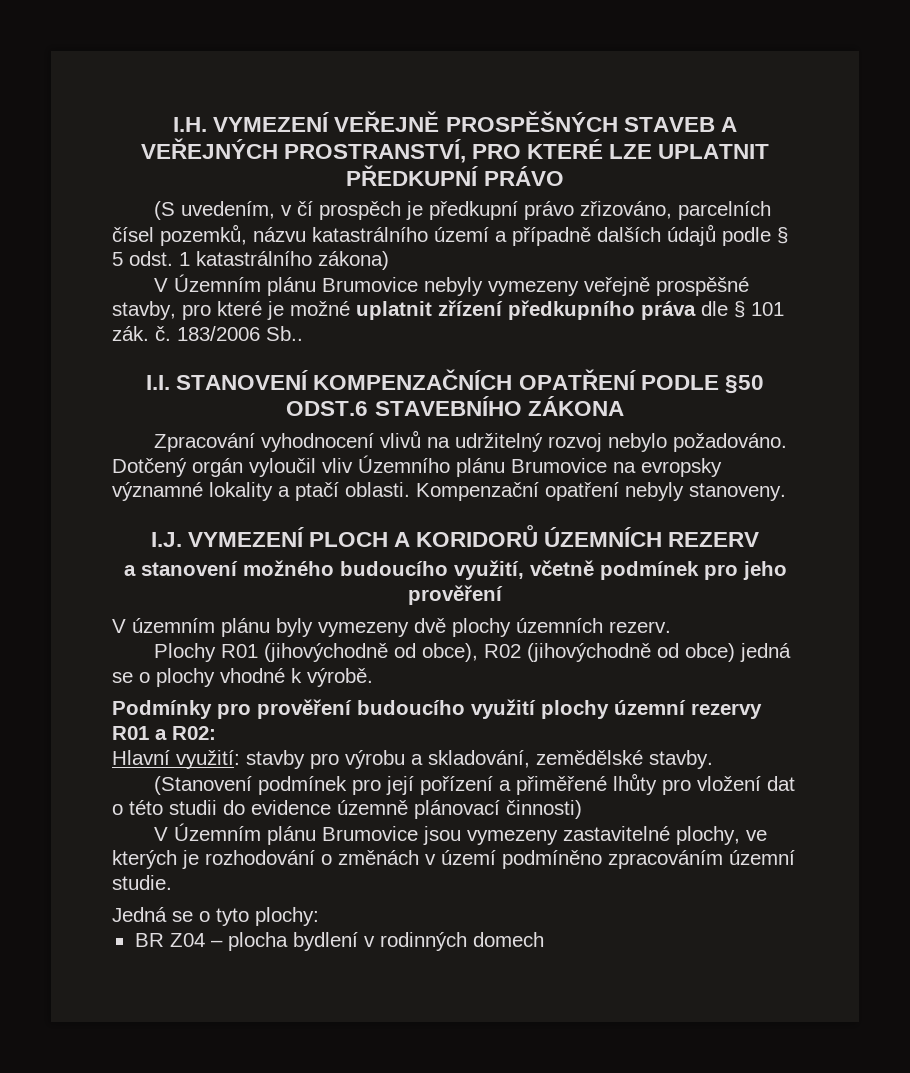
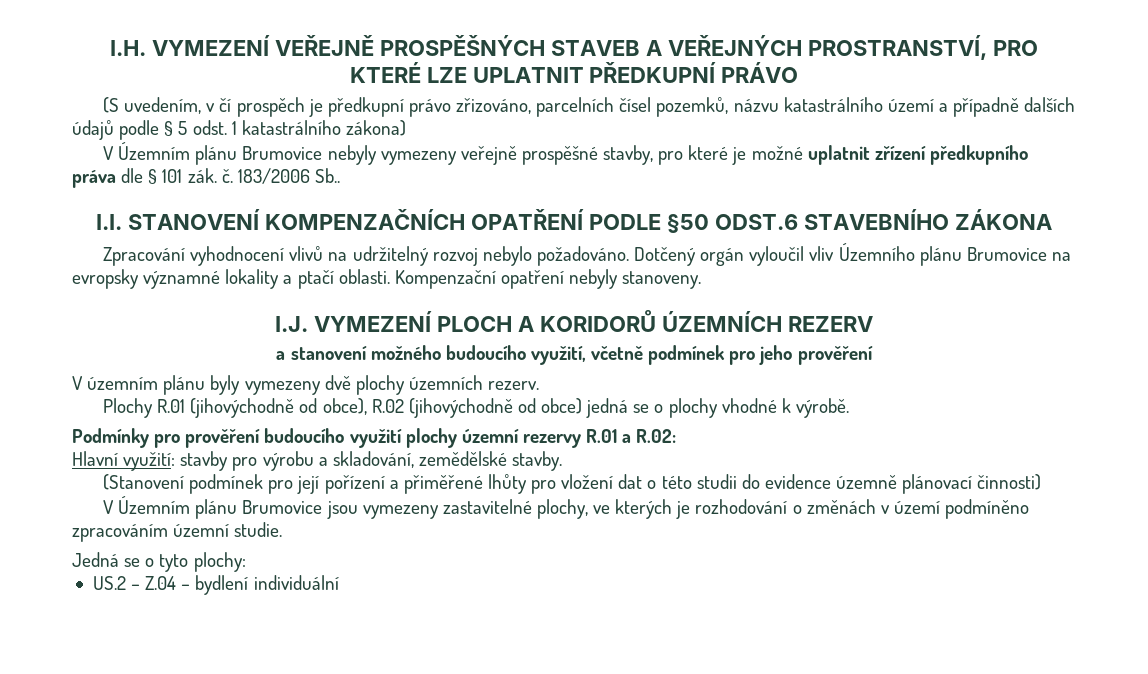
[221,644,259,658] R01 -> [157,399,186,413] R.01
[484,644,522,658] R02 -> [371,399,404,413] R.02
[112,726,216,740] R01 a R02: -> [586,429,677,443] R.01 a R.02:
[134,932,544,951] BR Z04 – plocha bydlení v rodinných domech -> [92,575,339,595] US.2 – Z.04 – bydlení individuální

